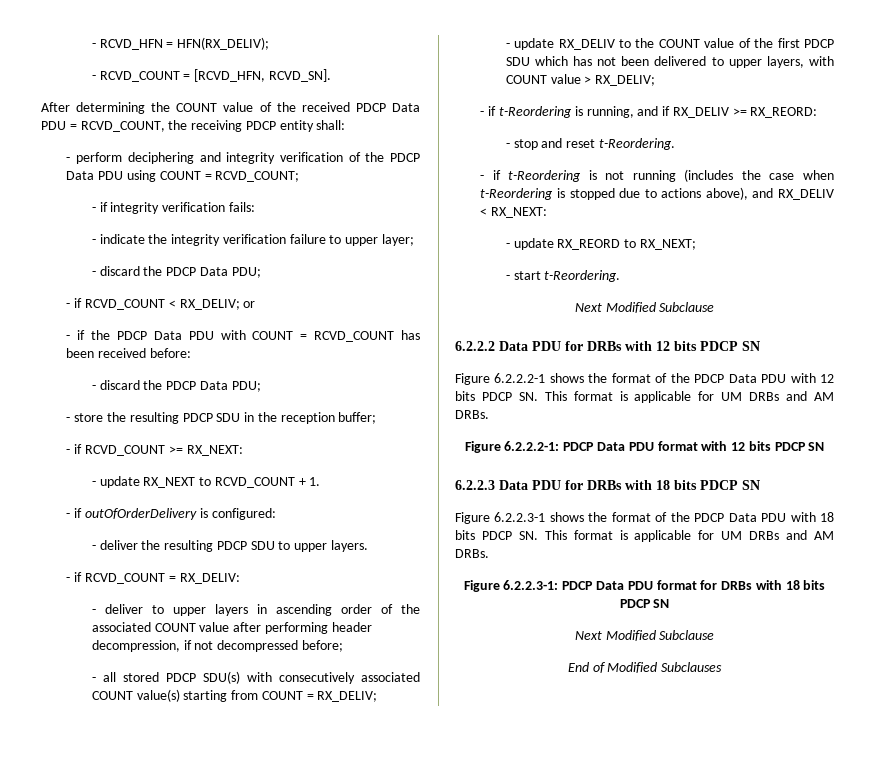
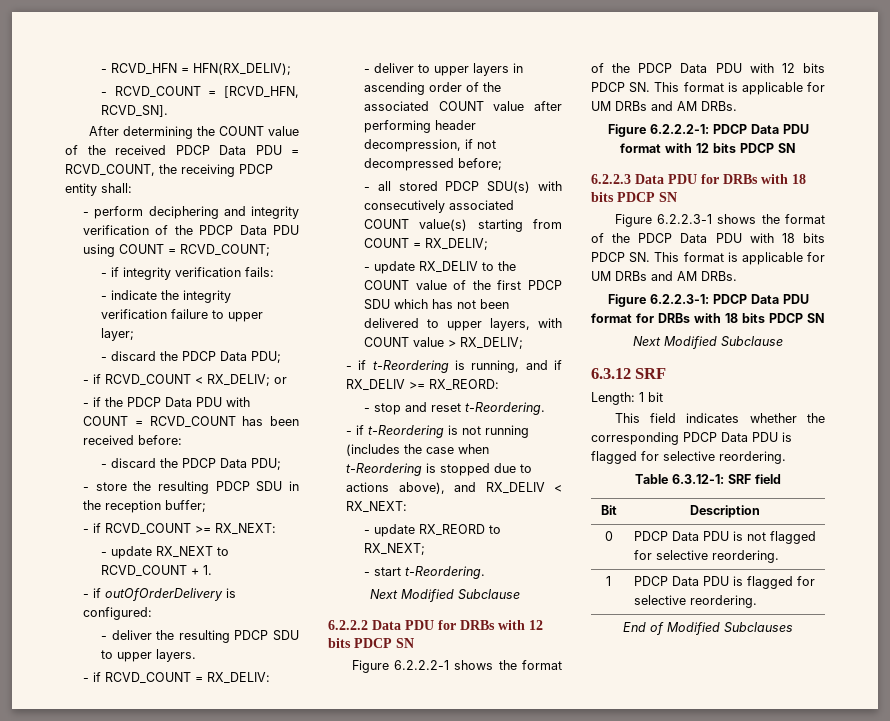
(715, 635) none -> [591,368,667,379] [591,392,663,405] [614,413,825,423] [591,432,792,445] [591,451,786,464] [635,474,781,484] [600,505,617,515] [690,505,760,518] [604,531,613,541] [633,531,816,544] [633,550,779,563] [606,576,611,586] [633,576,815,589] [633,595,757,608] // 6.3.12 SRF // Length: 1 bit // This field indicates whether the corresponding PDCP Data PDU is flagged for selective reordering. // Table 6.3.12-1: SRF field // Bit | Description // 0 | PDCP Data PDU is not flagged for selective reordering. // 1 | PDCP Data PDU is flagged for selective reordering.

